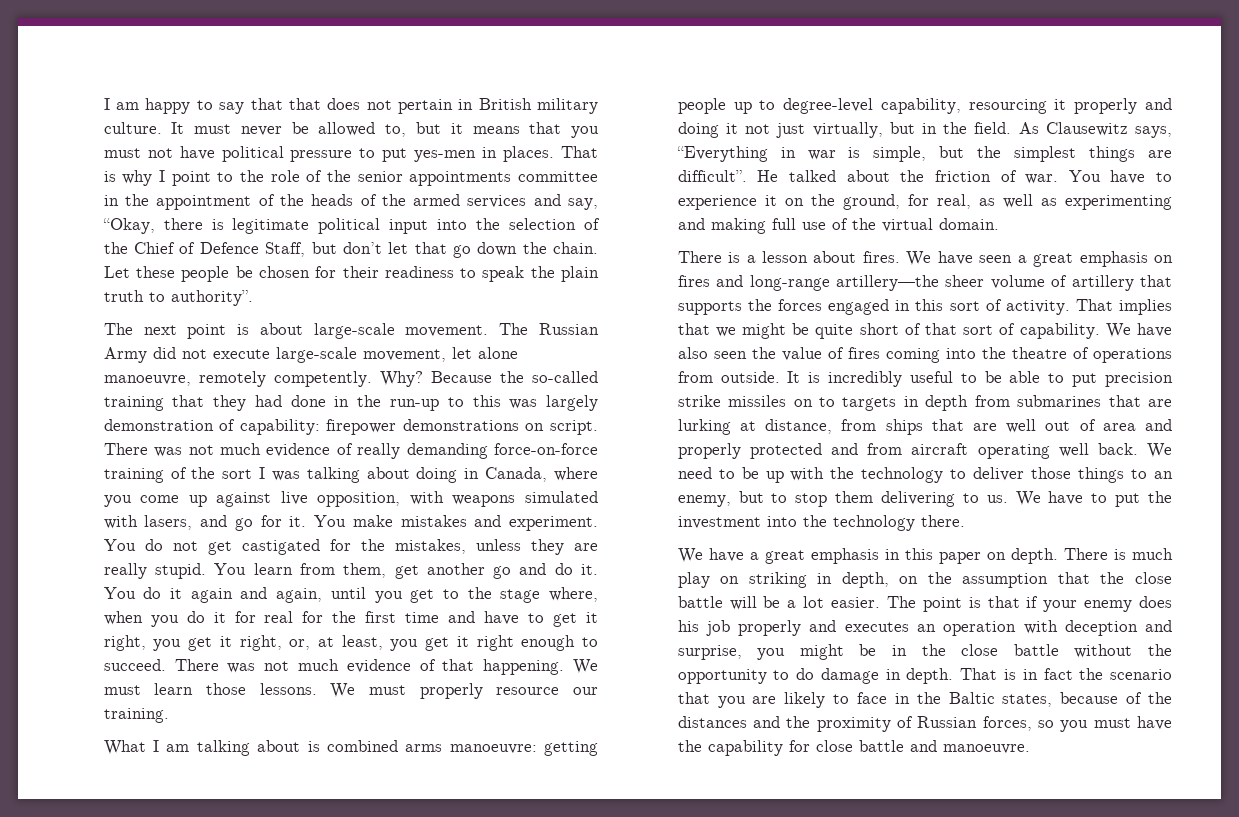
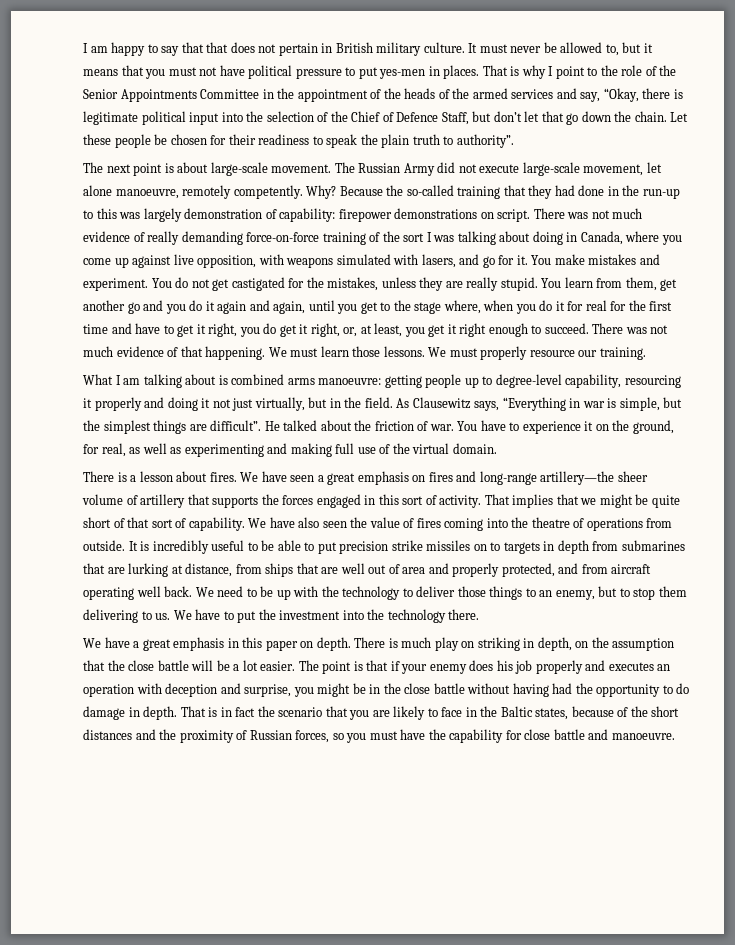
[357,171,598,186] senior appointments committee -> [83,89,260,102] Senior Appointments Committee
[554,563,598,575] [103,587,136,599] do it. You -> [165,304,186,314] you
(182, 645) none -> [263,323,277,334] do
[749,443,822,459] protected -> [501,563,555,577] protected,
(1133, 651) none -> [512,683,573,697] having had
(1172, 698) none -> [651,706,680,717] short

